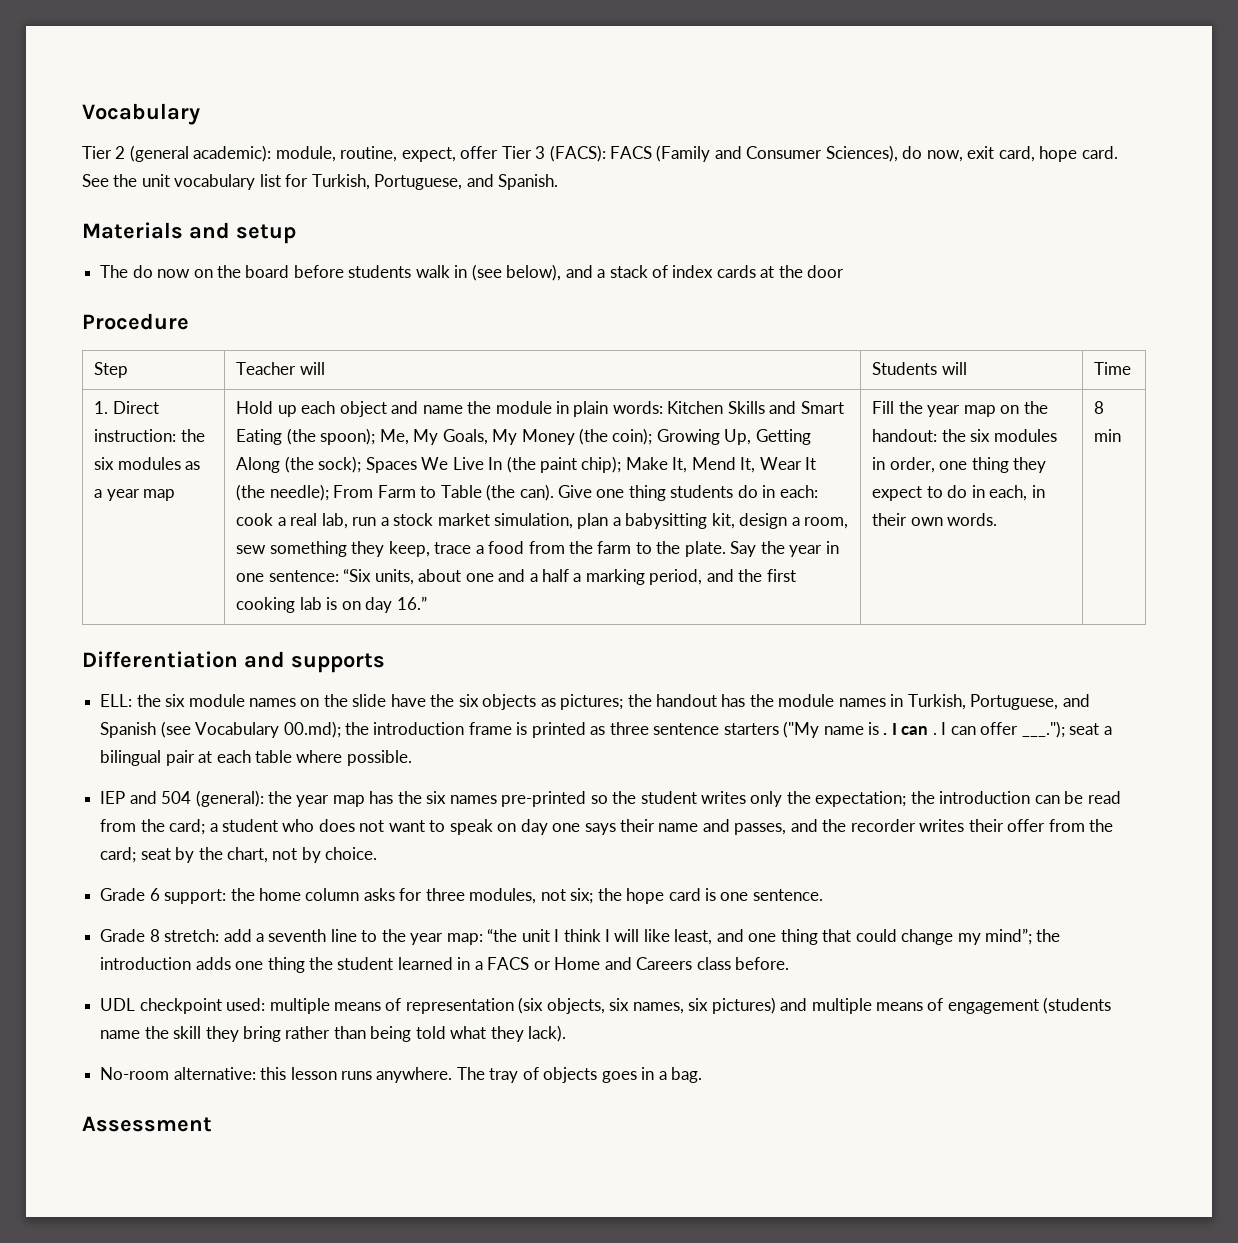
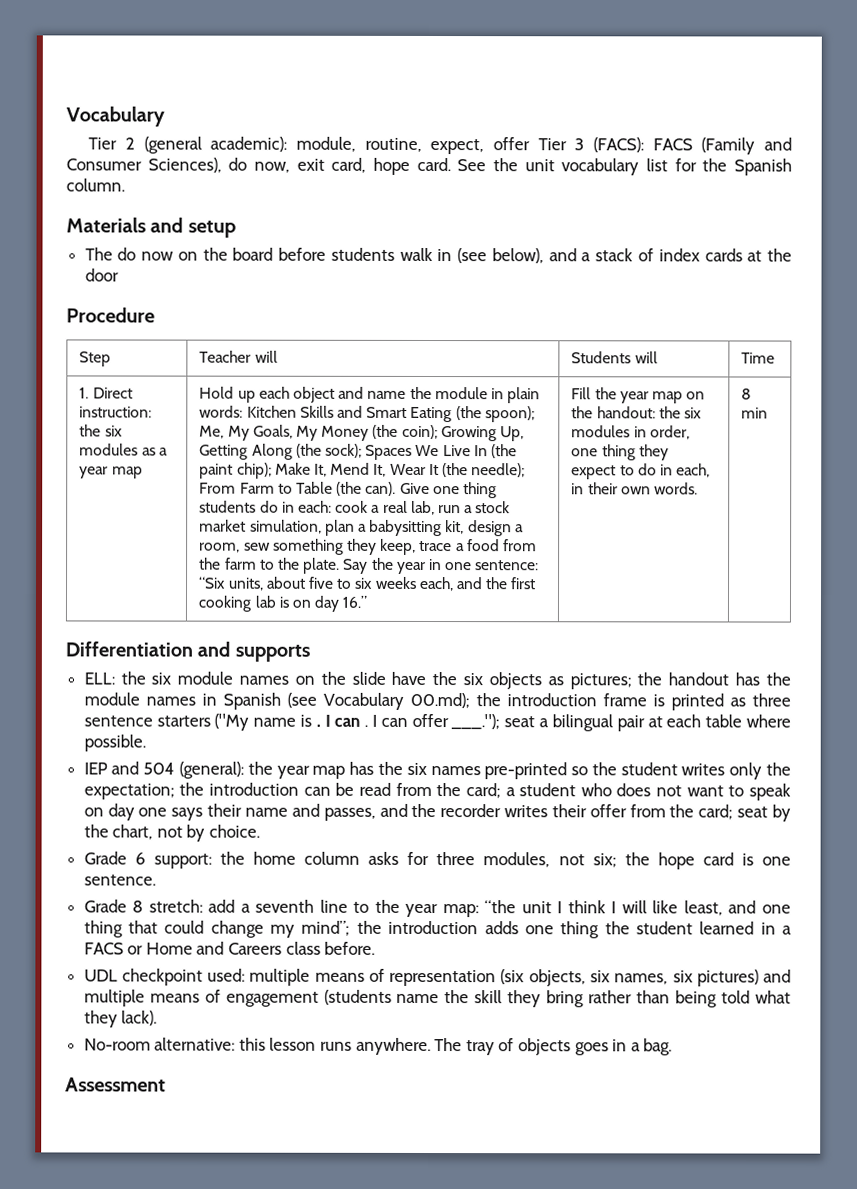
[311,174,559,190] Turkish, Portuguese, and Spanish. -> [702,158,792,176] [66,178,125,192] the Spanish column.
[465,569,703,585] one and a half a marking period, -> [309,576,454,592] five to six weeks each,
[907,694,1090,710] Turkish, Portuguese, and -> (217, 699) none

